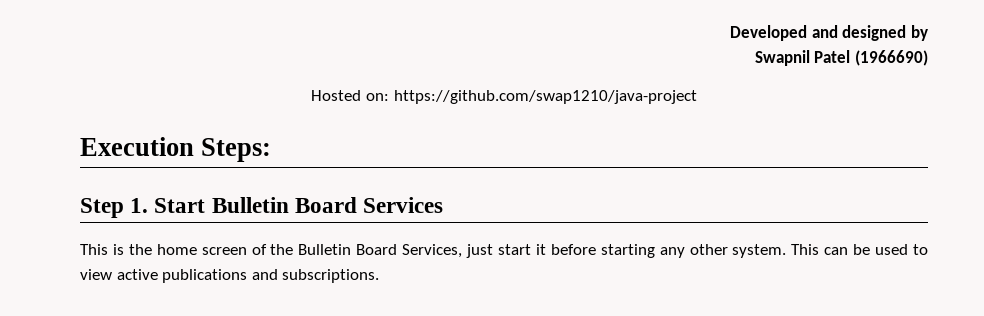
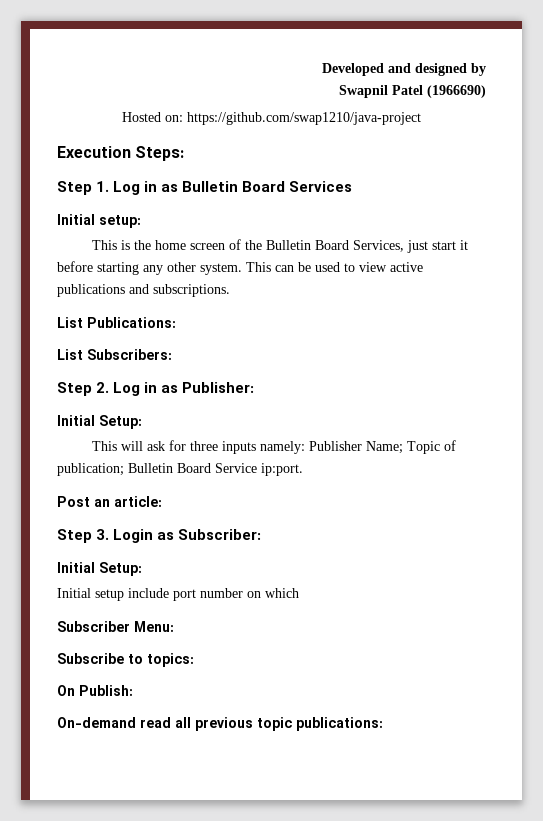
[154,198,206,213] Start -> [113,181,179,195] Log in as
(444, 205) none -> [57,214,141,228] // Initial setup:
(380, 276) none -> [57,317,176,328] [57,349,172,360] [57,382,255,396] [57,415,142,429] [92,440,457,454] [57,463,303,476] [57,496,162,507] [57,529,262,543] [57,562,142,576] [57,588,299,601] [57,621,174,632] [57,653,194,667] [57,685,133,696] [57,717,383,731] // List Publications: // List Subscribers: // Step 2. Log in as Publisher: // Initial Setup: // This will ask for three inputs namely: Publisher Name; Topic of publication; Bulletin Board Service ip:port. // Post an article: // Step 3. Login as Subscriber: // Initial Setup: // Initial setup include port number on which // Subscriber Menu: // Subscribe to topics: // On Publish: // On-demand read all previous topic publications:

